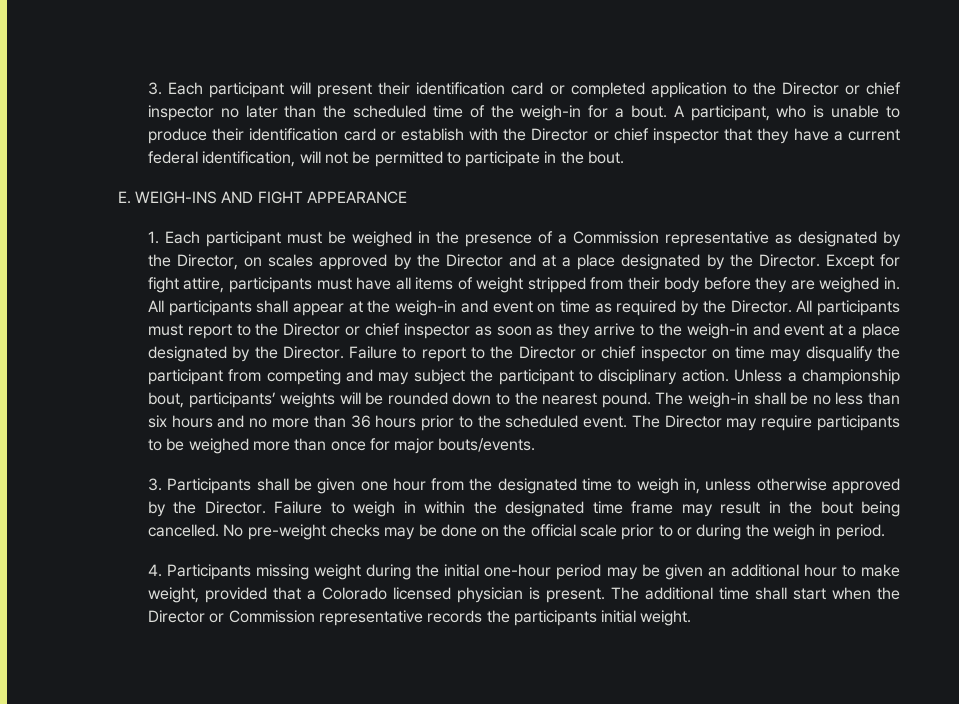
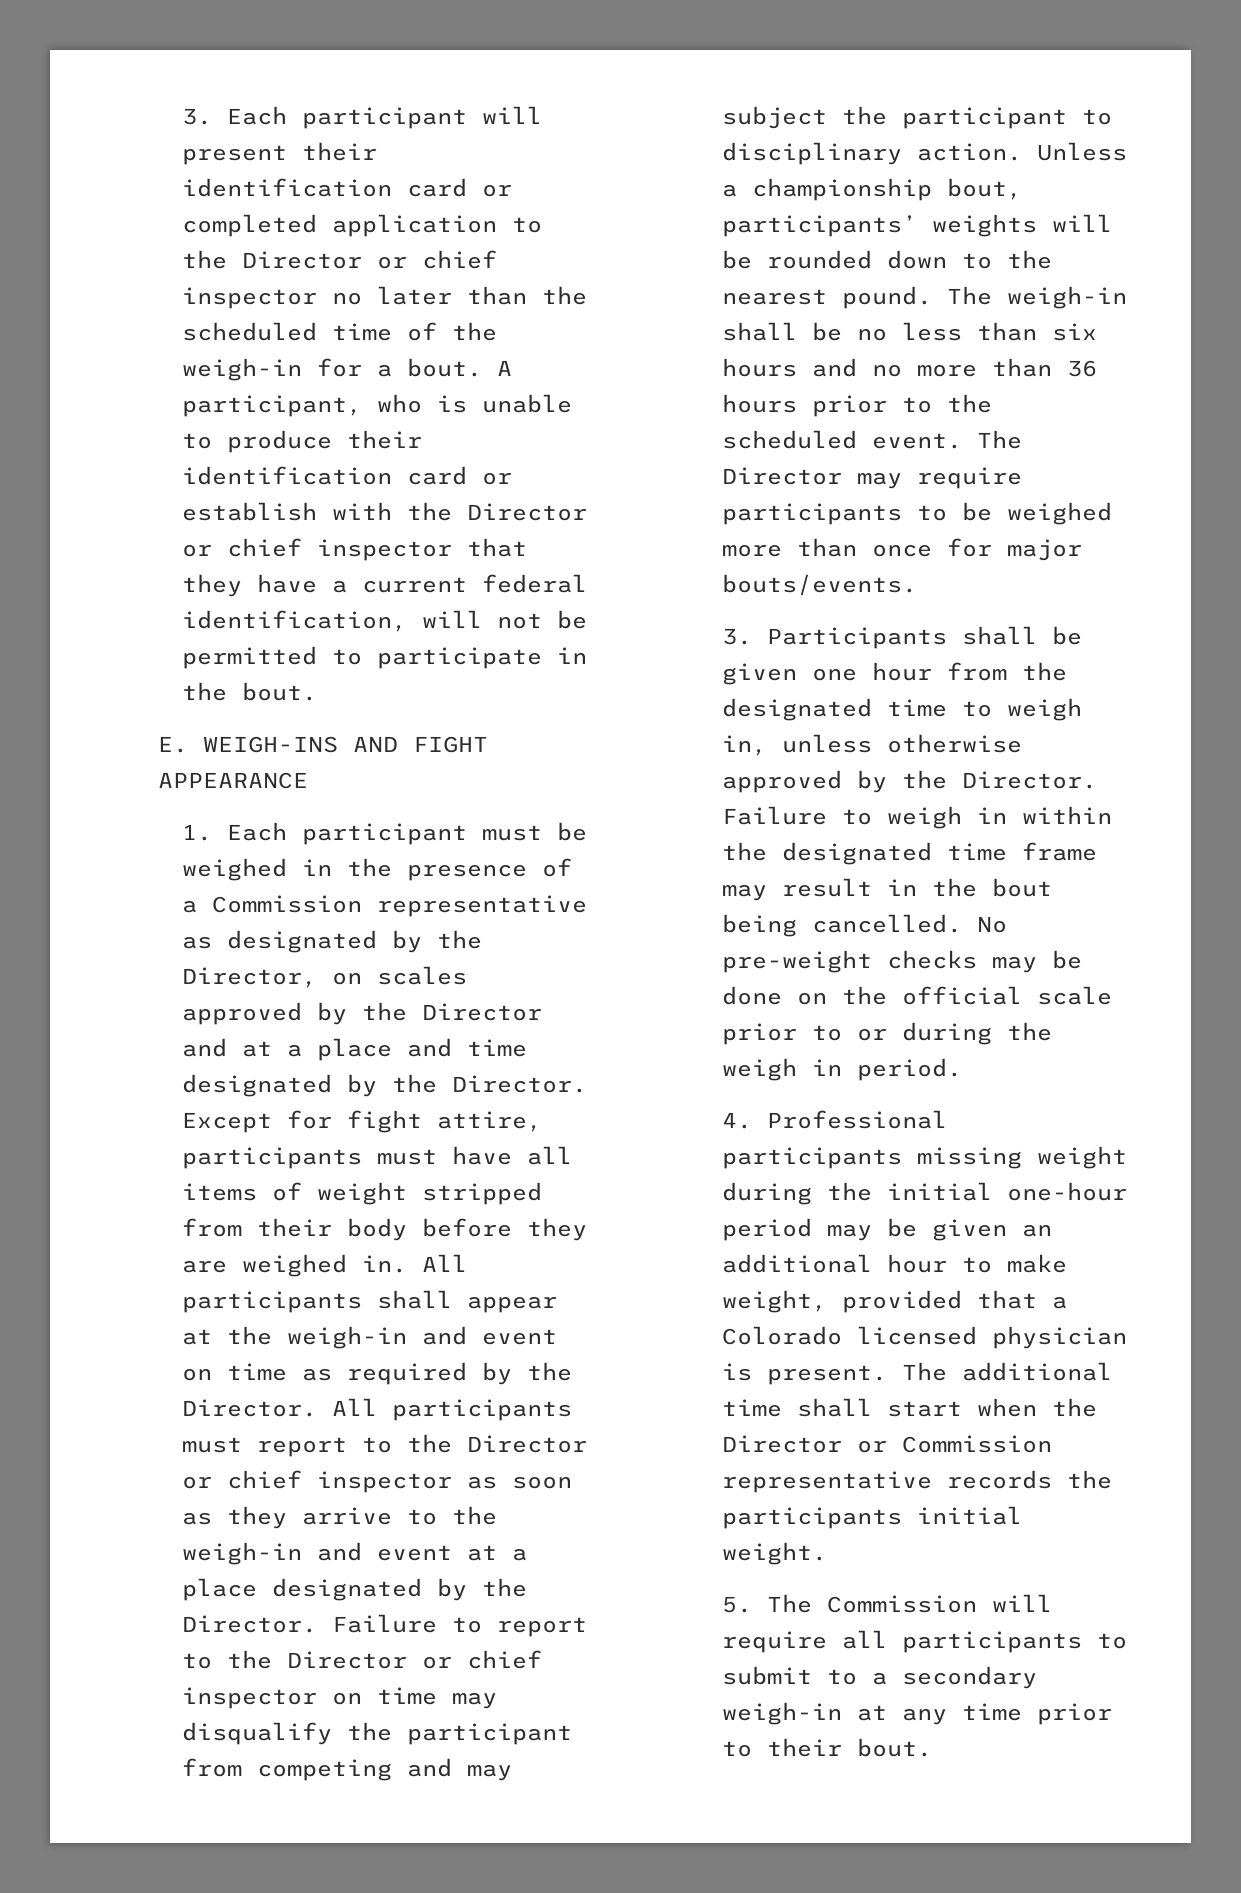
(616, 262) none -> [407,1038,528,1057] and time
[166,564,251,580] Participants -> [767,1110,948,1129] [722,1147,903,1169] Professional participants
(692, 618) none -> [722,1594,1053,1613] [722,1630,1128,1653] [722,1666,1038,1689] [722,1702,1113,1725] [722,1738,933,1757] // 5. The Commission will require all participants to submit to a secondary weigh-in at any time prior to their bout.

